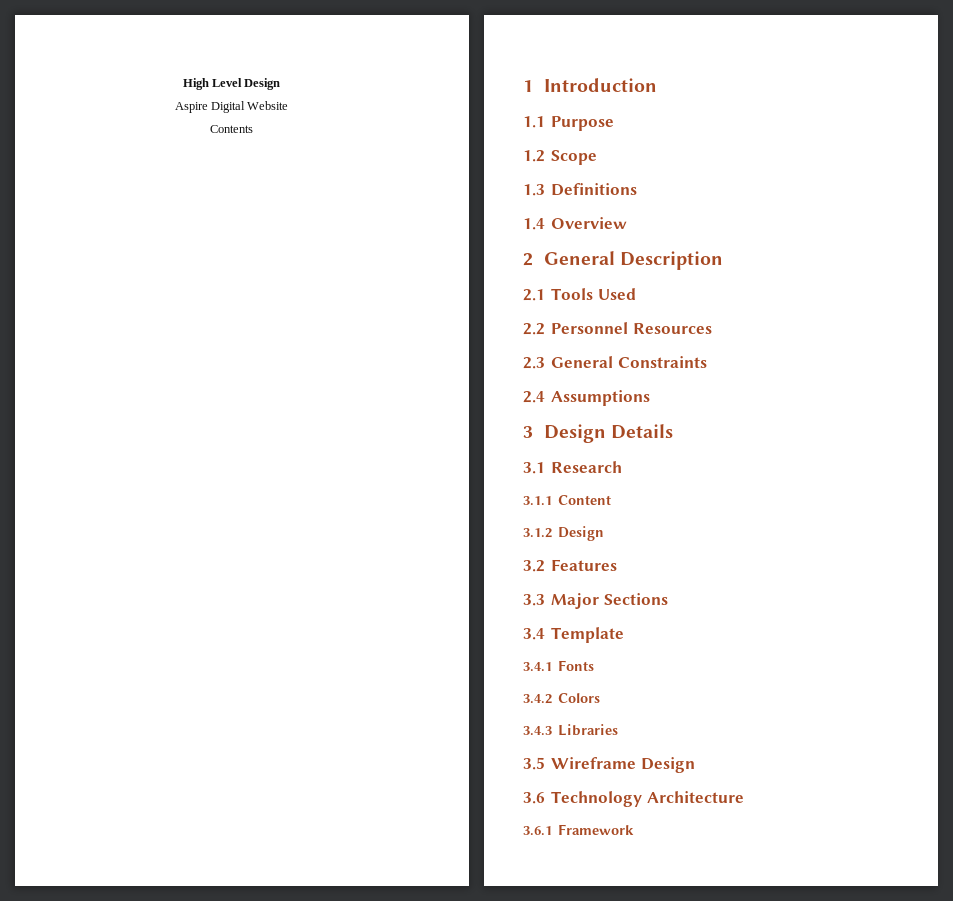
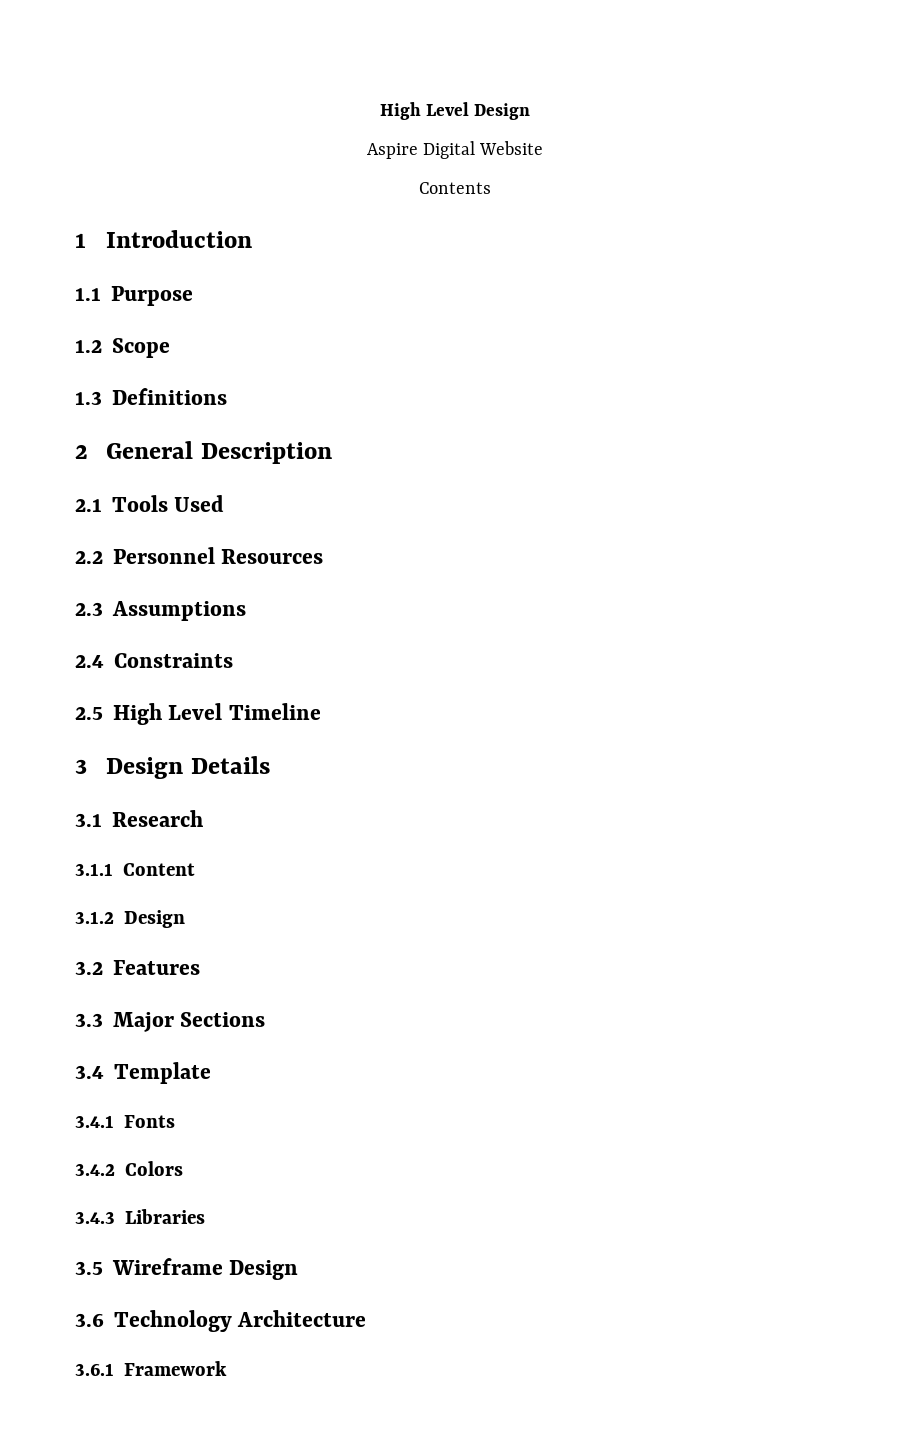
[523,217,628,230] // 1.4 Overview -> (227, 396) none
[551,356,614,368] General -> [111,601,246,621] [75,655,104,668] Assumptions // 2.4
[523,390,651,406] 2.4 Assumptions -> [75,703,321,725] 2.5 High Level Timeline

